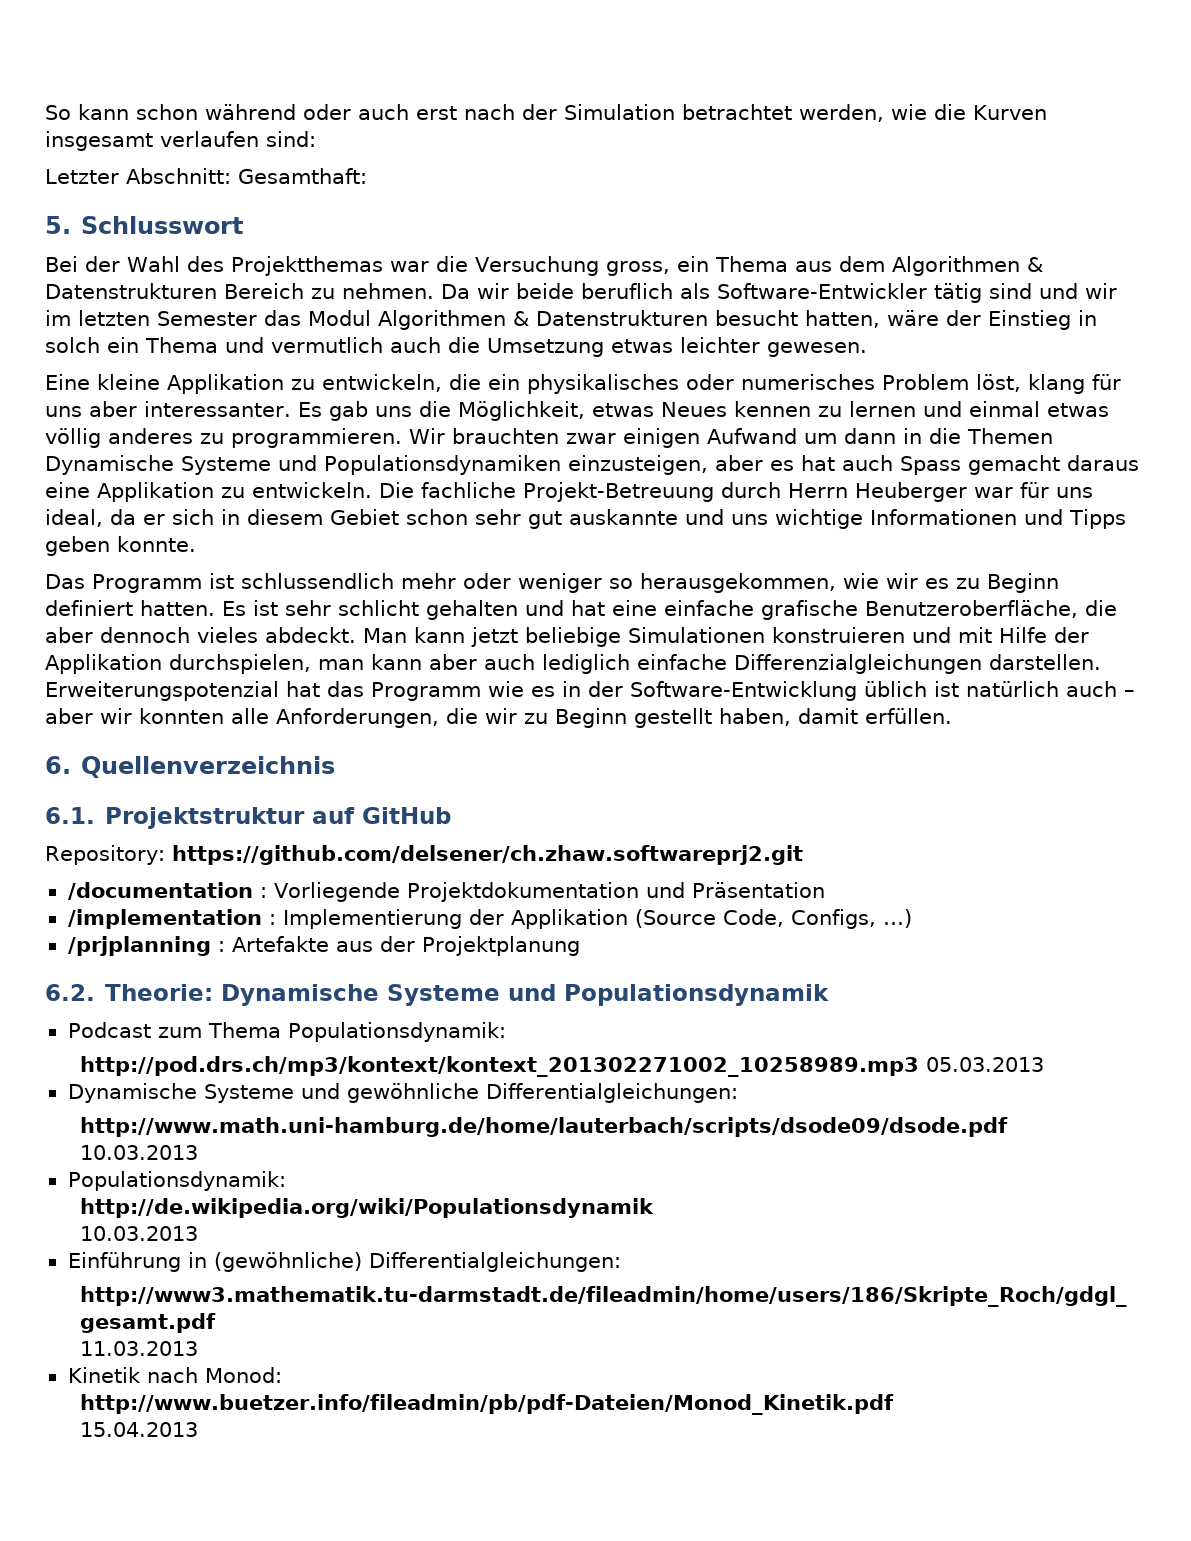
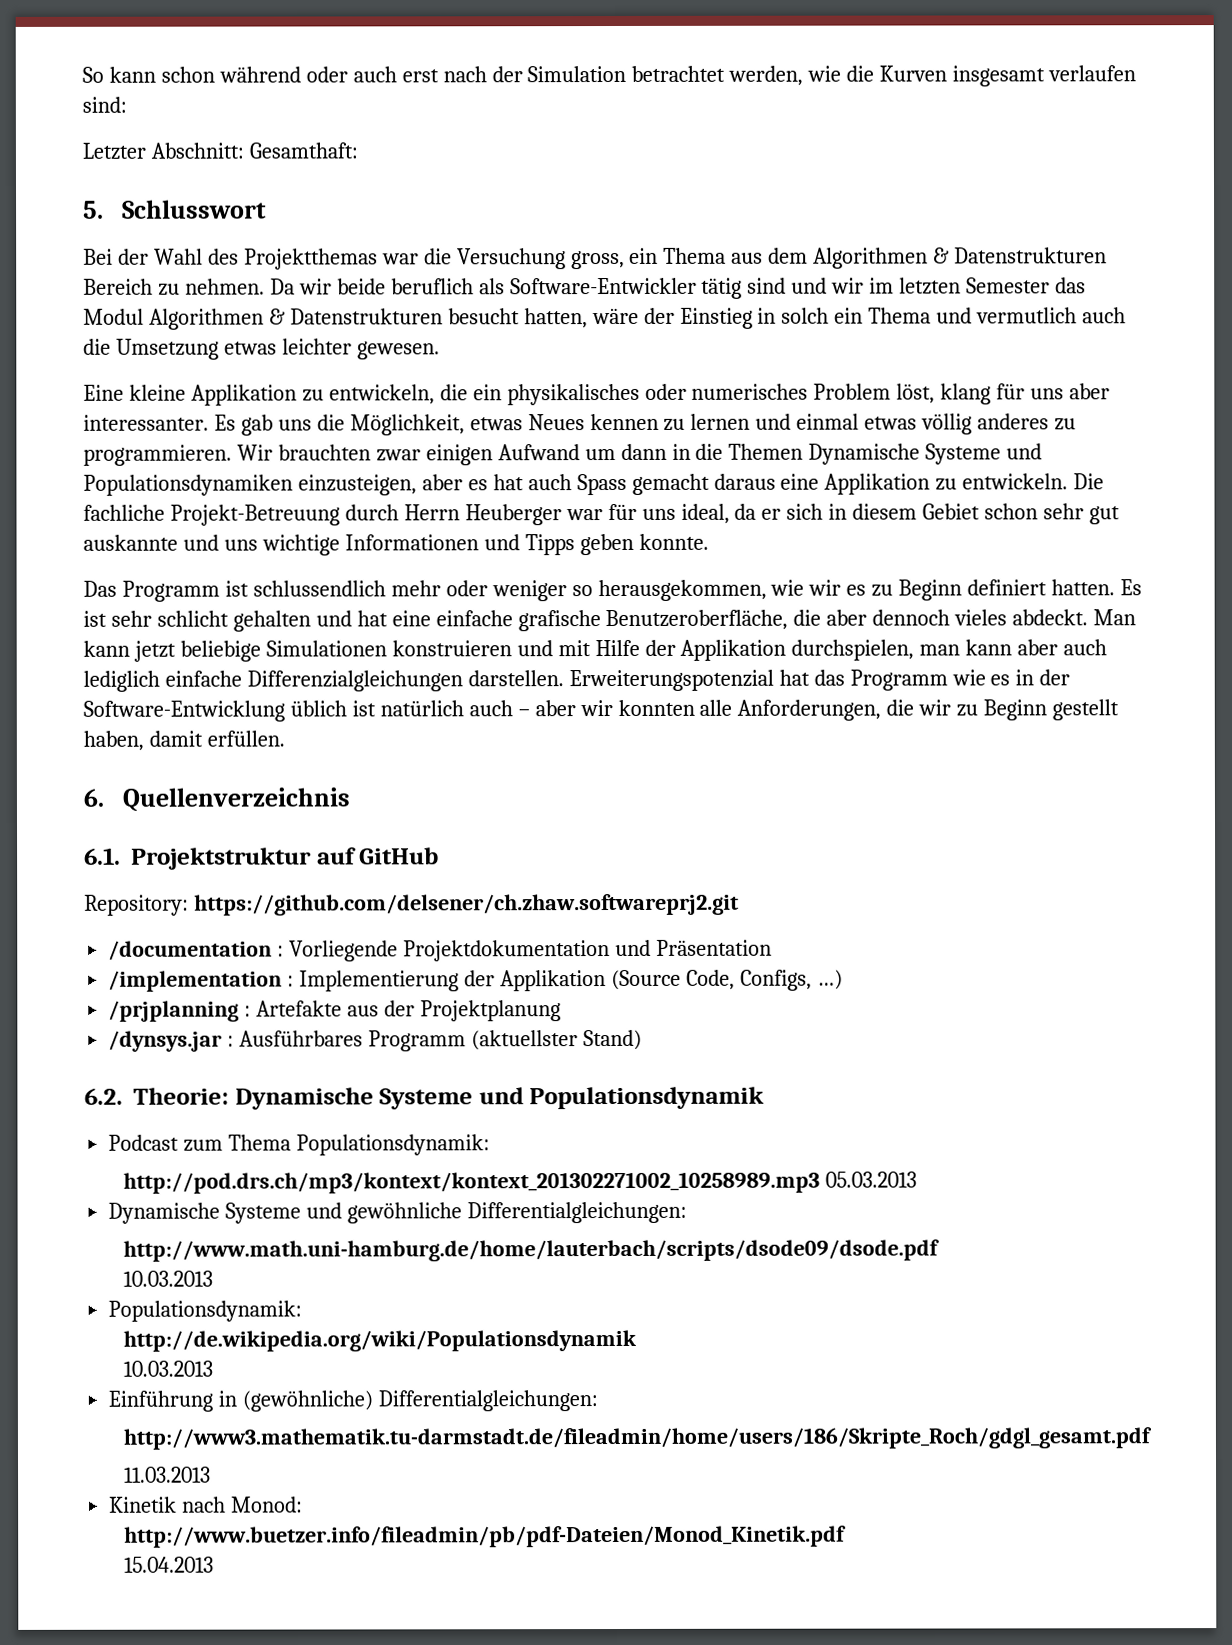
(580, 946) none -> [108,1029,642,1052] // /dynsys.jar : Ausführbares Programm (aktuellster Stand)

